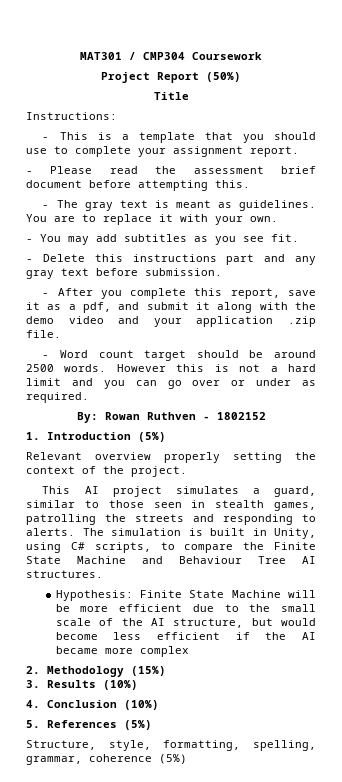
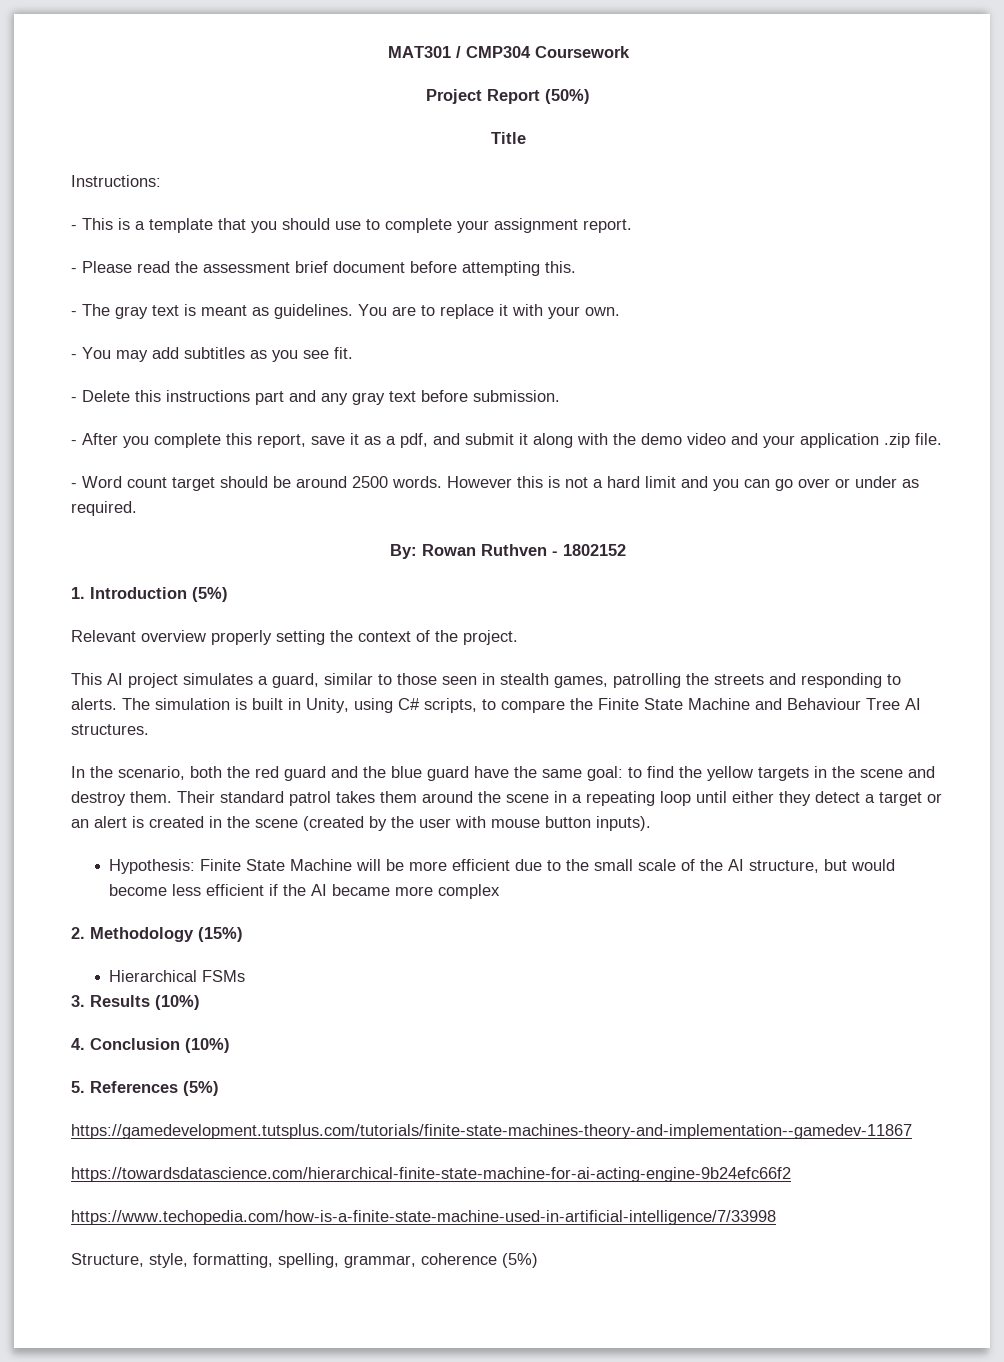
(103, 574) none -> [71,766,935,781] [71,791,942,806] [71,816,651,831] // In the scenario, both the red guard and the blue guard have the same goal: to find the yellow targets in the scene and destroy them. Their standard patrol takes them around the scene in a repeating loop until either they detect a target or an alert is created in the scene (created by the user with mouse button inputs).
(166, 671) none -> [109,970,246,982] // Hierarchical FSMs
(152, 725) none -> [71,1124,912,1139] [71,1167,791,1182] [71,1210,776,1225] // https://gamedevelopment.tutsplus.com/tutorials/finite-state-machines-theory-and-implementation--gamedev-11867 // https://towardsdatascience.com/hierarchical-finite-state-machine-for-ai-acting-engine-9b24efc66f2 // https://www.techopedia.com/how-is-a-finite-state-machine-used-in-artificial-intelligence/7/33998

